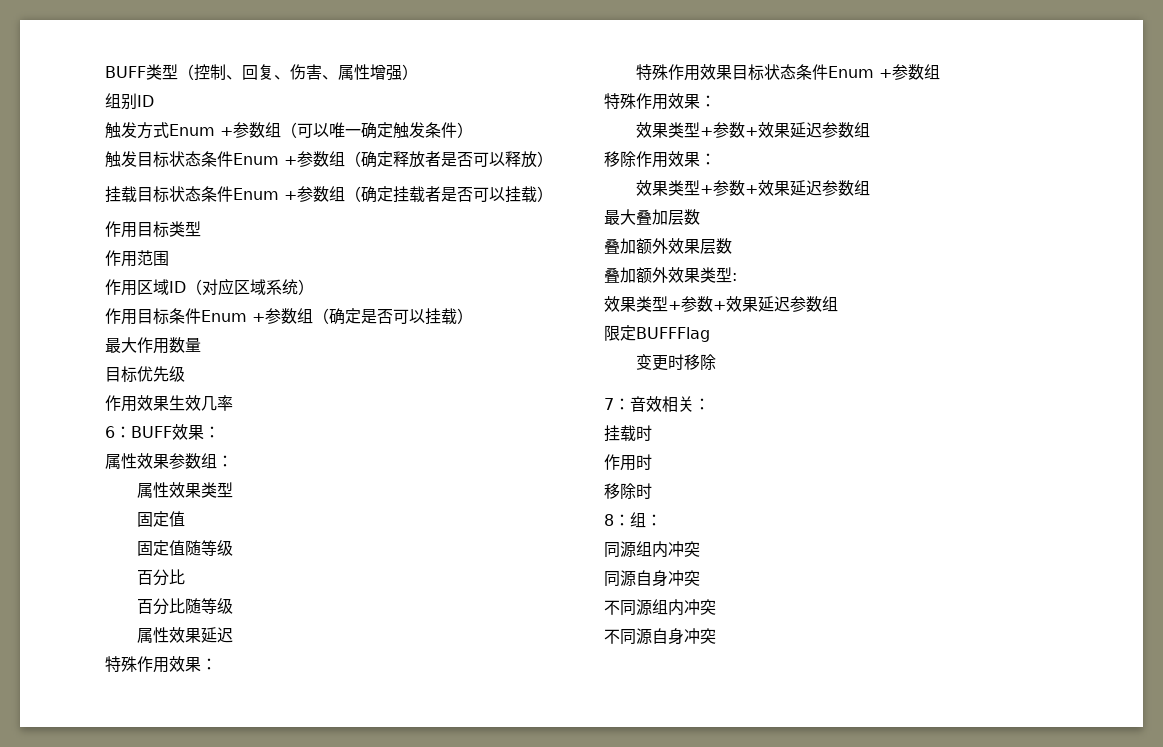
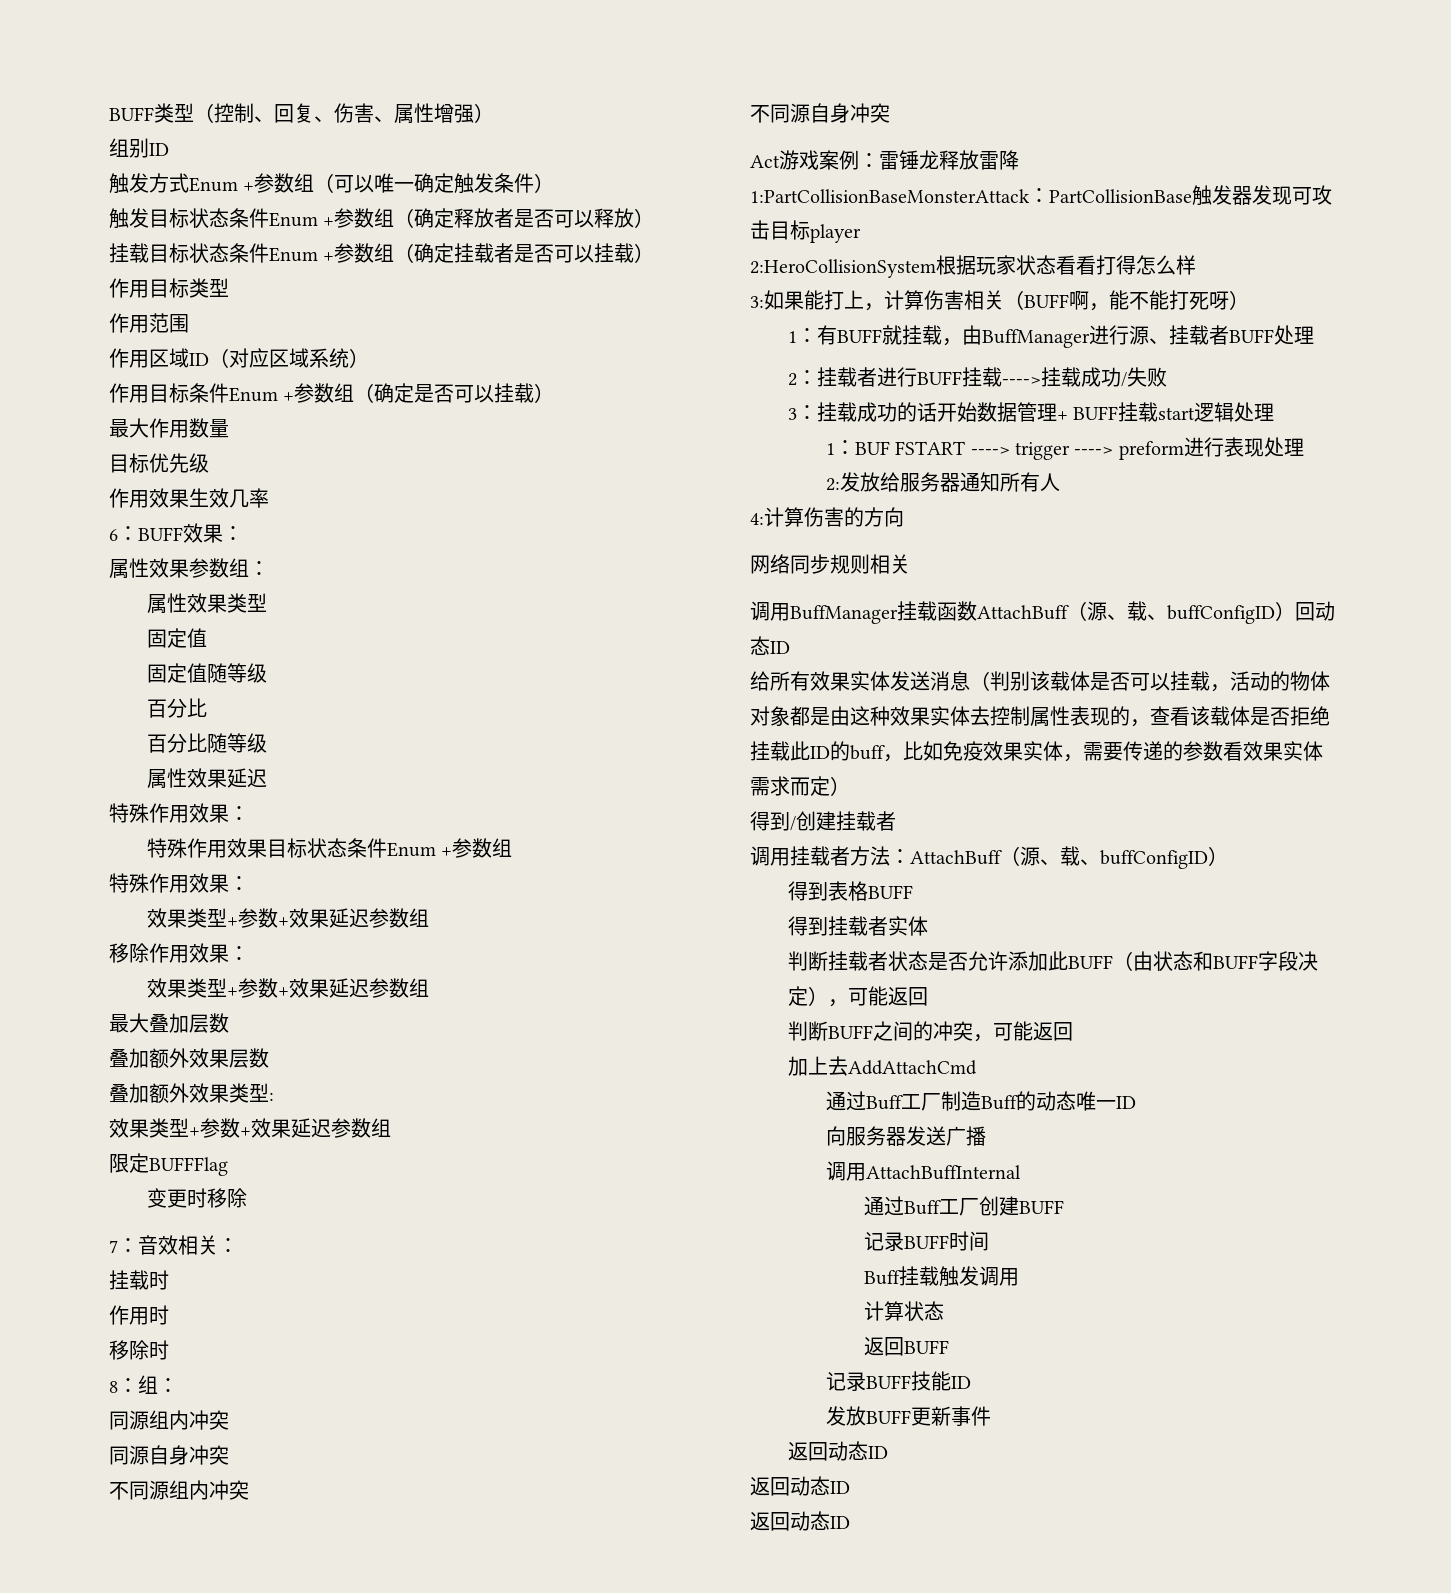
(716, 636) none -> [750,150,1019,170] [750,185,1332,206] [750,220,861,243] [750,255,1196,278] [750,290,1249,311] [787,325,1314,348] [787,367,1167,387] [787,402,1275,422] [825,437,1304,460] [825,472,1060,492] [750,507,904,527] [750,554,910,574] [750,601,1335,624] [750,636,790,655] [750,671,1330,692] [750,706,1330,727] [750,741,1323,762] [750,776,850,796] [750,811,896,831] [750,846,1228,869] [787,881,913,901] [787,916,928,936] [787,951,1318,971] [787,986,928,1007] [787,1021,1073,1042] [787,1056,977,1076] [825,1091,1136,1111] [825,1126,986,1146] [825,1161,1021,1181] [863,1196,1064,1216] [863,1231,989,1251] [863,1266,1019,1287] [863,1301,944,1321] [863,1337,949,1356] [825,1371,971,1391] [825,1406,991,1426] [787,1441,888,1461] [750,1476,850,1496] [750,1511,850,1531] // Act游戏案例：雷锤龙释放雷降 // 1:PartCollisionBaseMonsterAttack：PartCollisionBase触发器发现可攻击目标player // 2:HeroCollisionSystem根据玩家状态看看打得怎么样 // 3:如果能打上，计算伤害相关（BUFF啊，能不能打死呀） // 1：有BUFF就挂载，由BuffManager进行源、挂载者BUFF处理 // 2：挂载者进行BUFF挂载---->挂载成功/失败 // 3：挂载成功的话开始数据管理+ BUFF挂载start逻辑处理 // 1：BUF FSTART ----> trigger ----> preform进行表现处理 // 2:发放给服务器通知所有人 // 4:计算伤害的方向 // 网络同步规则相关 // 调用BuffManager挂载函数AttachBuff（源、载、buffConfigID）回动态ID // 给所有效果实体发送消息（判别该载体是否可以挂载，活动的物体对象都是由这种效果实体去控制属性表现的，查看该载体是否拒绝挂载此ID的buff，比如免疫效果实体，需要传递的参数看效果实体需求而定） // 得到/创建挂载者 // 调用挂载者方法：AttachBuff（源、载、buffConfigID） // 得到表格BUFF // 得到挂载者实体 // 判断挂载者状态是否允许添加此BUFF（由状态和BUFF字段决定），可能返回 // 判断BUFF之间的冲突，可能返回 // 加上去AddAttachCmd // 通过Buff工厂制造Buff的动态唯一ID // 向服务器发送广播 // 调用AttachBuffInternal // 通过Buff工厂创建BUFF // 记录BUFF时间 // Buff挂载触发调用 // 计算状态 // 返回BUFF // 记录BUFF技能ID // 发放BUFF更新事件 // 返回动态ID // 返回动态ID // 返回动态ID

